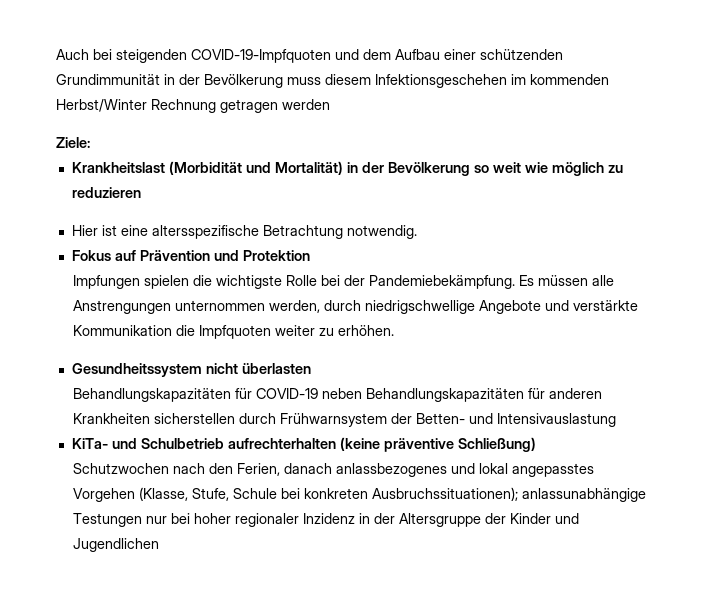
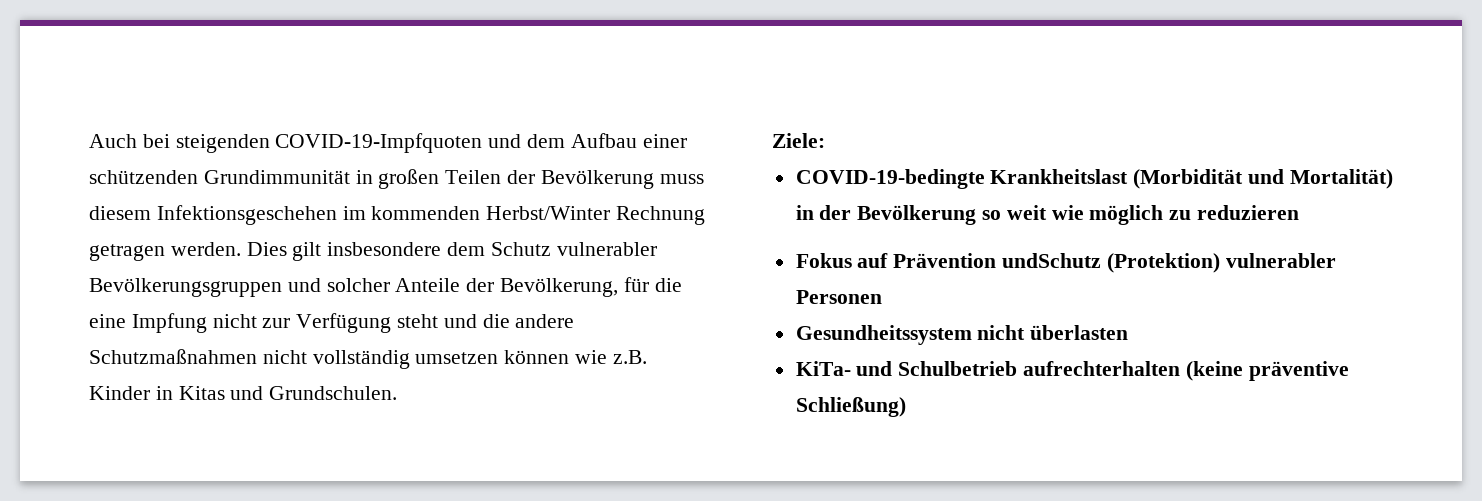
(175, 79) none -> [378,169,502,189] großen Teilen
[282,99,330,110] werden -> [170,242,657,261] [89,277,682,297] [89,313,575,333] [89,349,647,369] [89,386,398,400] werden. Dies gilt insbesondere dem Schutz vulnerabler Bevölkerungsgruppen und solcher Anteile der Bevölkerung, für die eine Impfung nicht zur Verfügung steht und die andere Schutzmaßnahmen nicht vollständig umsetzen können wie z.B. Kinder in Kitas und Grundschulen.
(90, 142) none -> [795,169,985,189] COVID-19-bedingte
[71,225,417,239] [71,250,310,261] [72,275,614,289] [72,300,638,314] [72,325,394,339] [71,363,311,377] [72,388,602,402] [72,413,616,427] Hier ist eine altersspezifische Betrachtung notwendig. // Fokus auf Prävention und Protektion // Impfungen spielen die wichtigste Rolle bei der Pandemiebekämpfung. Es müssen alle Anstrengungen unternommen werden, durch niedrigschwellige Angebote und verstärkte Kommunikation die Impfquoten weiter zu erhöhen. // Gesundheitssystem nicht überlasten // Behandlungskapazitäten für COVID-19 neben Behandlungskapazitäten für anderen Krankheiten sicherstellen durch Frühwarnsystem der Betten- und Intensivauslastung -> [795,253,1336,273] [795,290,882,304] [795,325,1129,345] Fokus auf Prävention undSchutz (Protektion) vulnerabler Personen // Gesundheitssystem nicht überlasten
[72,463,594,477] [72,487,646,502] [72,513,579,527] [72,538,159,552] // Schutzwochen nach den Ferien, danach anlassbezogenes und lokal angepasstes Vorgehen (Klasse, Stufe, Schule bei konkreten Ausbruchssituationen); anlassunabhängige Testungen nur bei hoher regionaler Inzidenz in der Altersgruppe der Kinder und Jugendlichen -> (906, 407) none

